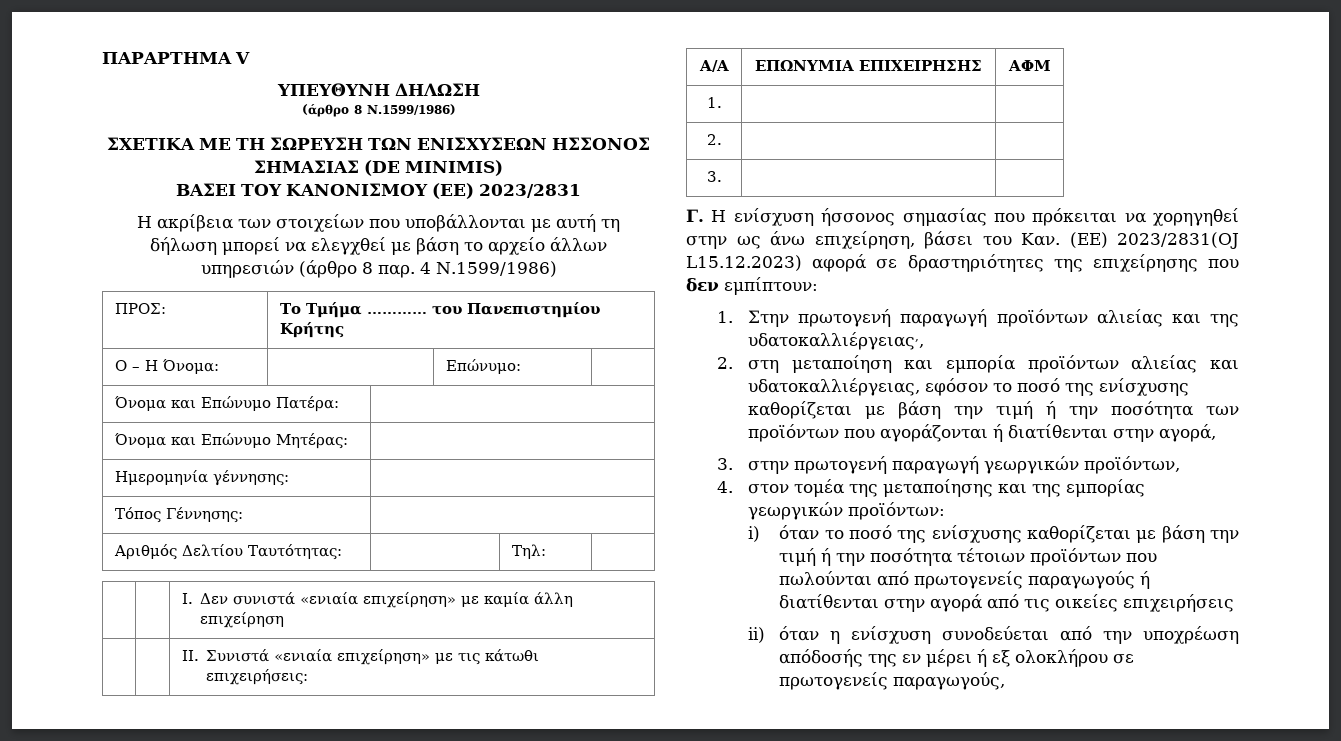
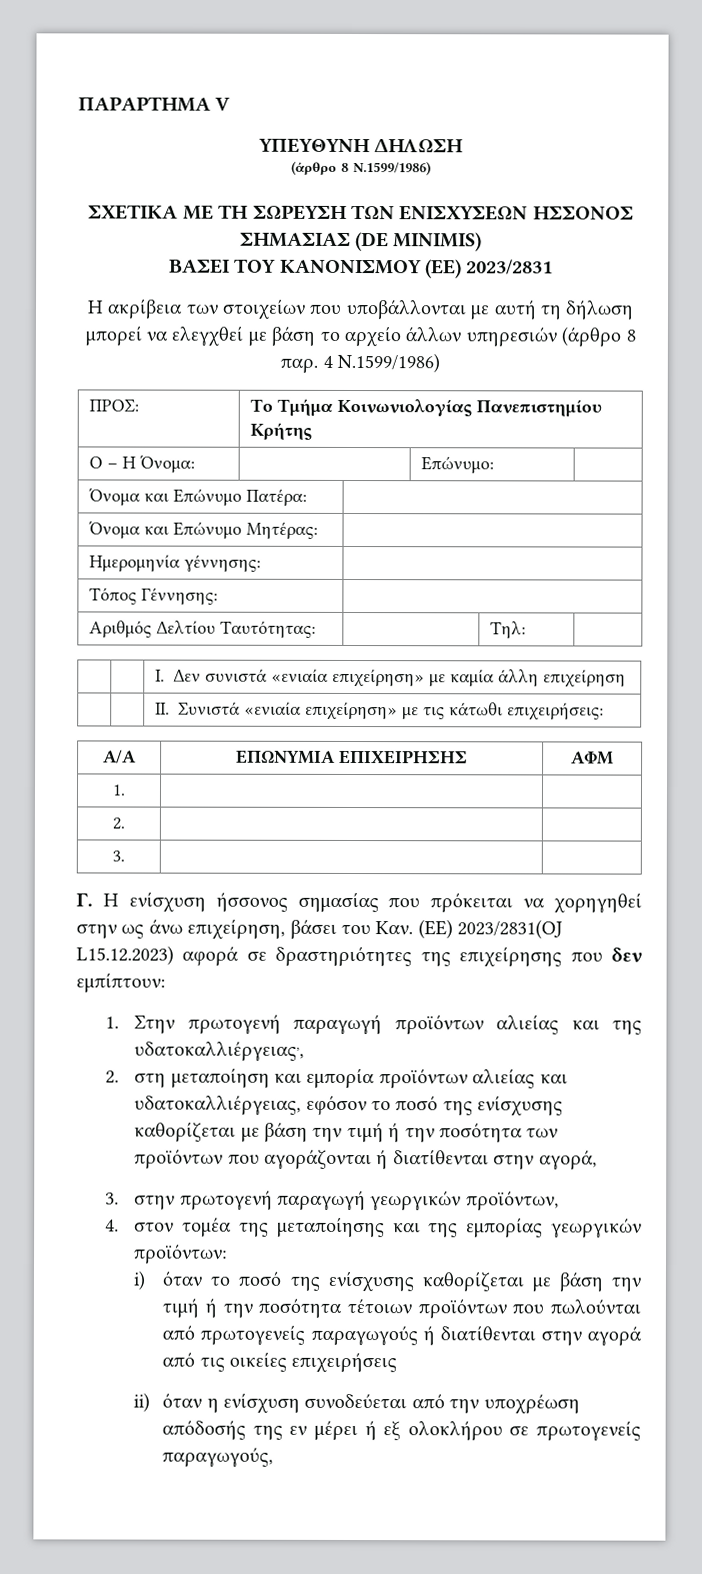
[366,306,462,315] ………… του -> [336,398,472,417] Κοινωνιολογίας

